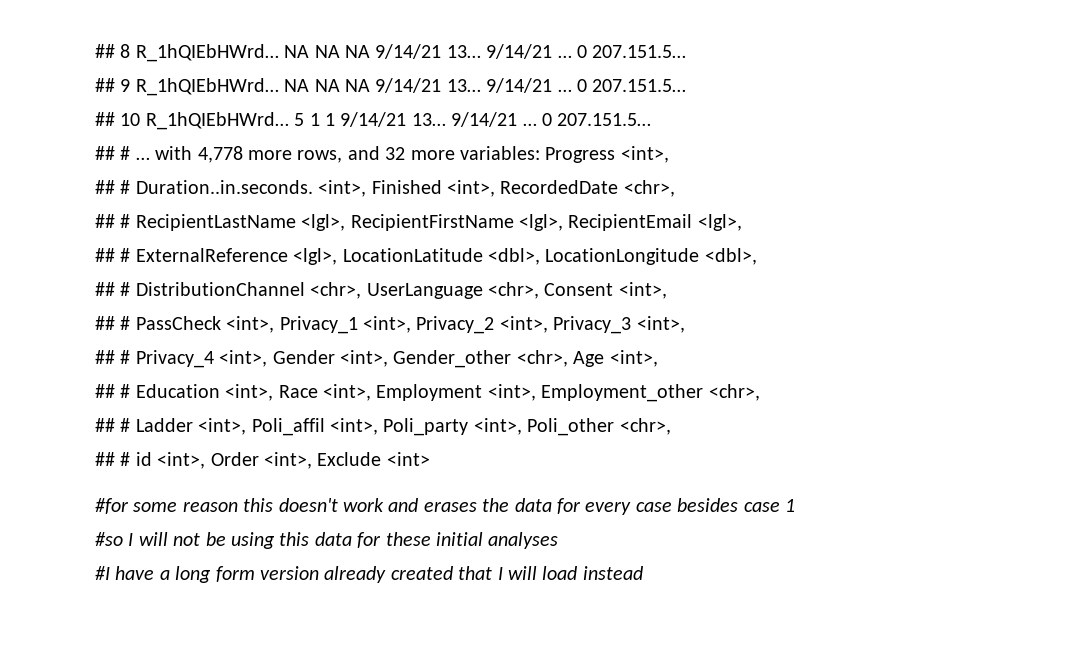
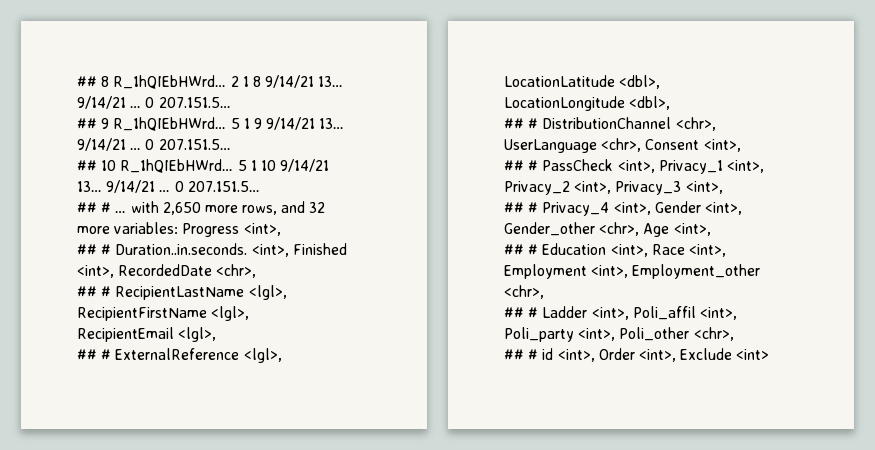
[284,45,370,58] NA NA NA -> [230,76,261,87] 2 1 8
[284,79,370,92] NA NA NA -> [230,118,262,129] 5 1 9
[325,113,335,126] 1 -> [260,160,276,171] 10
[197,146,243,163] 4,778 -> [162,202,201,215] 2,650
[95,498,795,515] [95,532,559,549] [95,566,643,583] // #for some reason this doesn't work and erases the data for every case besides case 1 // #so I will not be using this data for these initial analyses // #I have a long form version already created that I will load instead -> (770, 354) none

